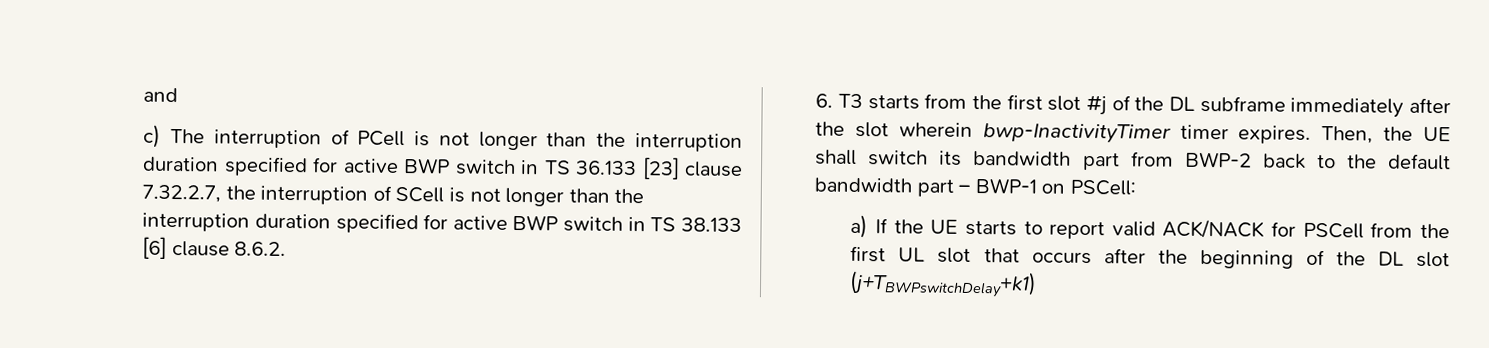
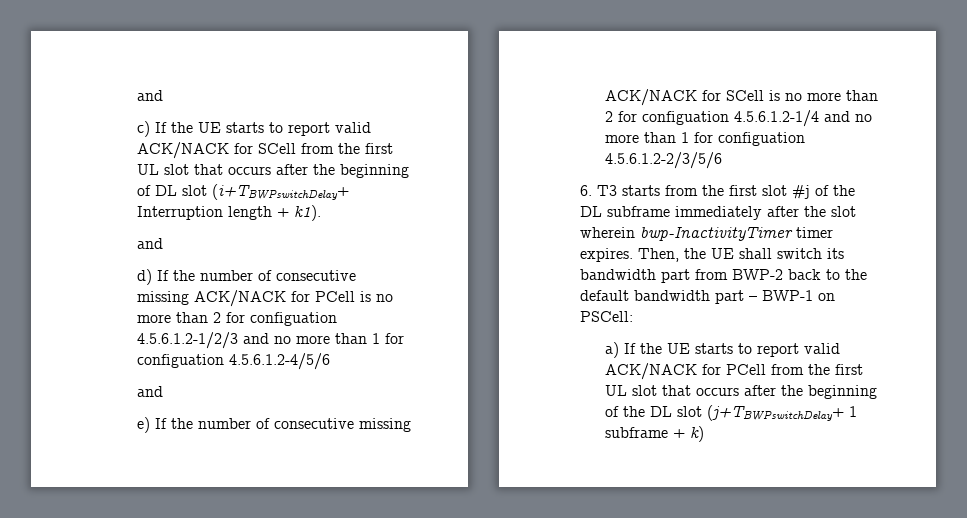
[170,128,744,152] [143,156,743,180] [142,184,645,207] [142,212,743,234] [142,236,287,259] The interruption of PCell is not longer than the interruption duration specified for active BWP switch in TS 36.133 [23] clause 7.32.2.7, the interruption of SCell is not longer than the interruption duration specified for active BWP switch in TS 38.133 [6] clause 8.6.2. -> [154,122,371,136] [136,142,393,159] [136,164,409,178] [136,184,349,200] [136,205,321,221] [136,238,163,249] [136,269,356,285] [136,290,393,307] [136,312,337,326] [136,332,404,349] [136,353,330,370] [136,386,163,397] [136,417,411,433] [604,89,878,106] [604,110,872,127] [604,132,805,146] [604,152,722,169] If the UE starts to report valid ACK/NACK for SCell from the first UL slot that occurs after the beginning of DL slot (i+TBWPswitchDelay+ Interruption length + k1). // and // d) If the number of consecutive missing ACK/NACK for PCell is no more than 2 for configuation 4.5.6.1.2-1/2/3 and no more than 1 for configuation 4.5.6.1.2-4/5/6 // and // e) If the number of consecutive missing ACK/NACK for SCell is no more than 2 for configuation 4.5.6.1.2-1/4 and no more than 1 for configuation 4.5.6.1.2-2/3/5/6
[1302,222,1364,239] PSCell -> [725,364,766,375] PCell
[849,270,1038,298] (j+TBWPswitchDelay+k1) -> [706,405,857,421] [604,426,704,442] (j+TBWPswitchDelay+ 1 subframe + k)

